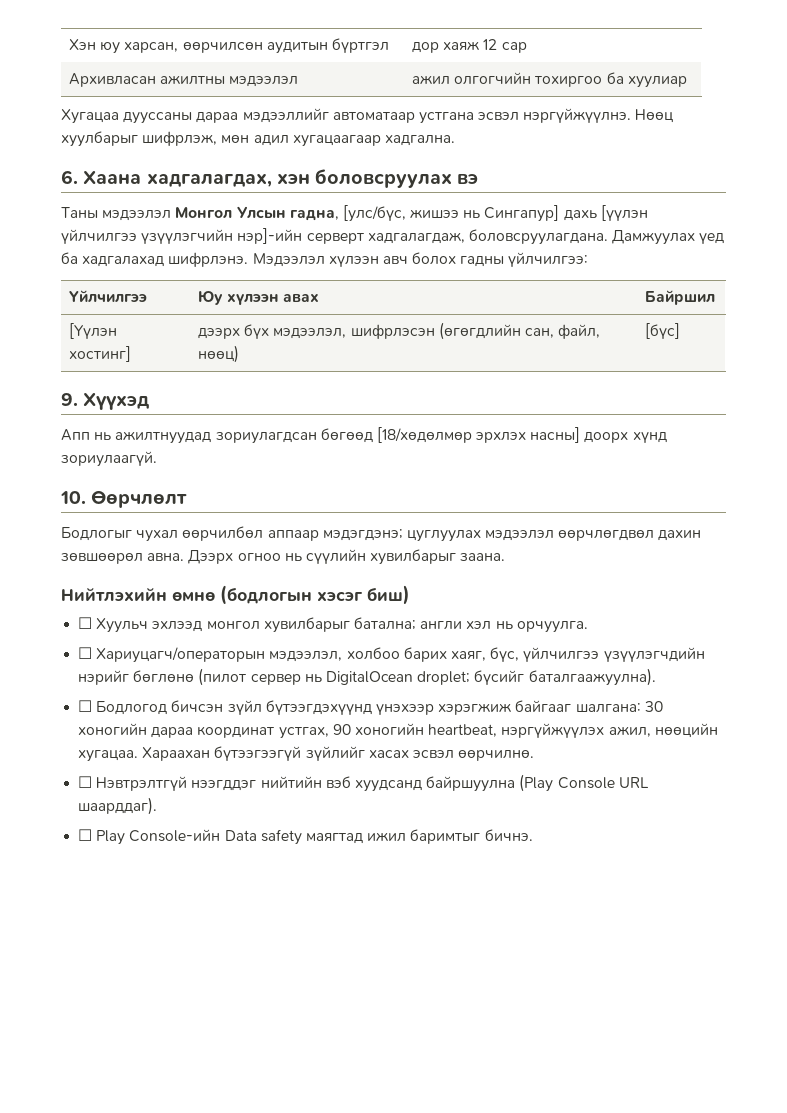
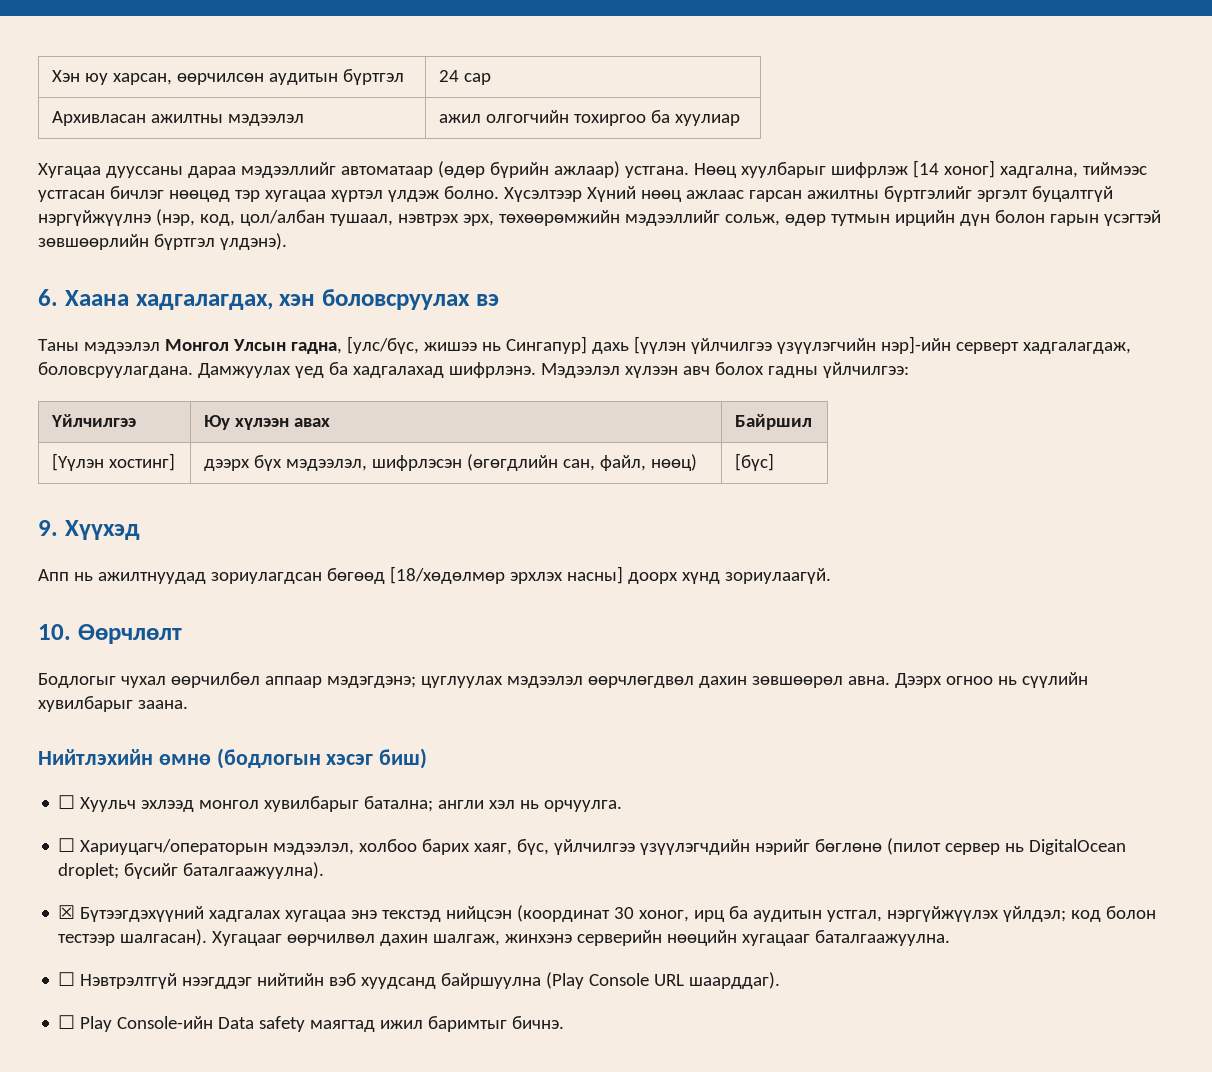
[412,39,498,53] дор хаяж 12 -> [438,70,459,82] 24
[418,108,674,124] [61,131,455,147] устгана эсвэл нэргүйжүүлнэ. Нөөц хуулбарыг шифрлэж, мөн адил хугацаагаар хадгална. -> [437,160,1147,178] [38,186,1113,202] [38,209,1161,226] [38,233,287,250] (өдөр бүрийн ажлаар) устгана. Нөөц хуулбарыг шифрлэж [14 хоног] хадгална, тиймээс устгасан бичлэг нөөцөд тэр хугацаа хүртэл үлдэж болно. Хүсэлтээр Хүний нөөц ажлаас гарсан ажилтны бүртгэлийг эргэлт буцалтгүй нэргүйжүүлнэ (нэр, код, цол/албан тушаал, нэвтрэх эрх, төхөөрөмжийн мэдээллийг сольж, өдөр тутмын ирцийн дүн болон гарын үсэгтэй зөвшөөрлийн бүртгэл үлдэнэ).
[78,700,663,715] [78,723,718,739] [78,746,535,762] ☐ Бодлогод бичсэн зүйл бүтээгдэхүүнд үнэхээр хэрэгжиж байгааг шалгана: 30 хоногийн дараа координат устгах, 90 хоногийн heartbeat, нэргүйжүүлэх ажил, нөөцийн хугацаа. Хараахан бүтээгээгүй зүйлийг хасах эсвэл өөрчилнө. -> [58,905,1157,922] [58,929,951,946] ☒ Бүтээгдэхүүний хадгалах хугацаа энэ текстэд нийцсэн (координат 30 хоног, ирц ба аудитын устгал, нэргүйжүүлэх үйлдэл; код болон тестээр шалгасан). Хугацааг өөрчилвөл дахин шалгаж, жинхэнэ серверийн нөөцийн хугацааг баталгаажуулна.

